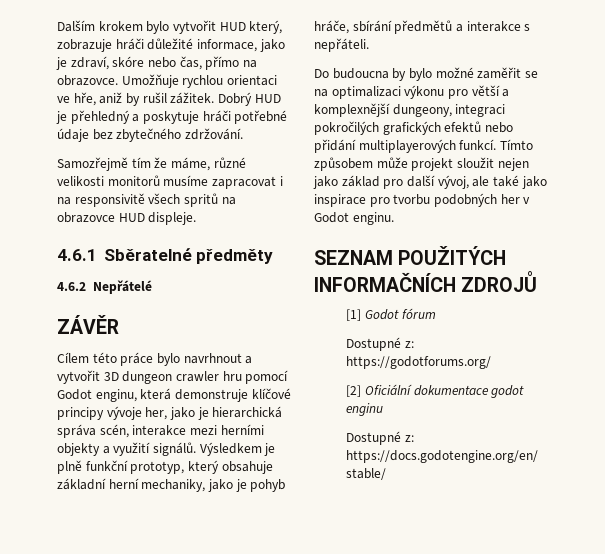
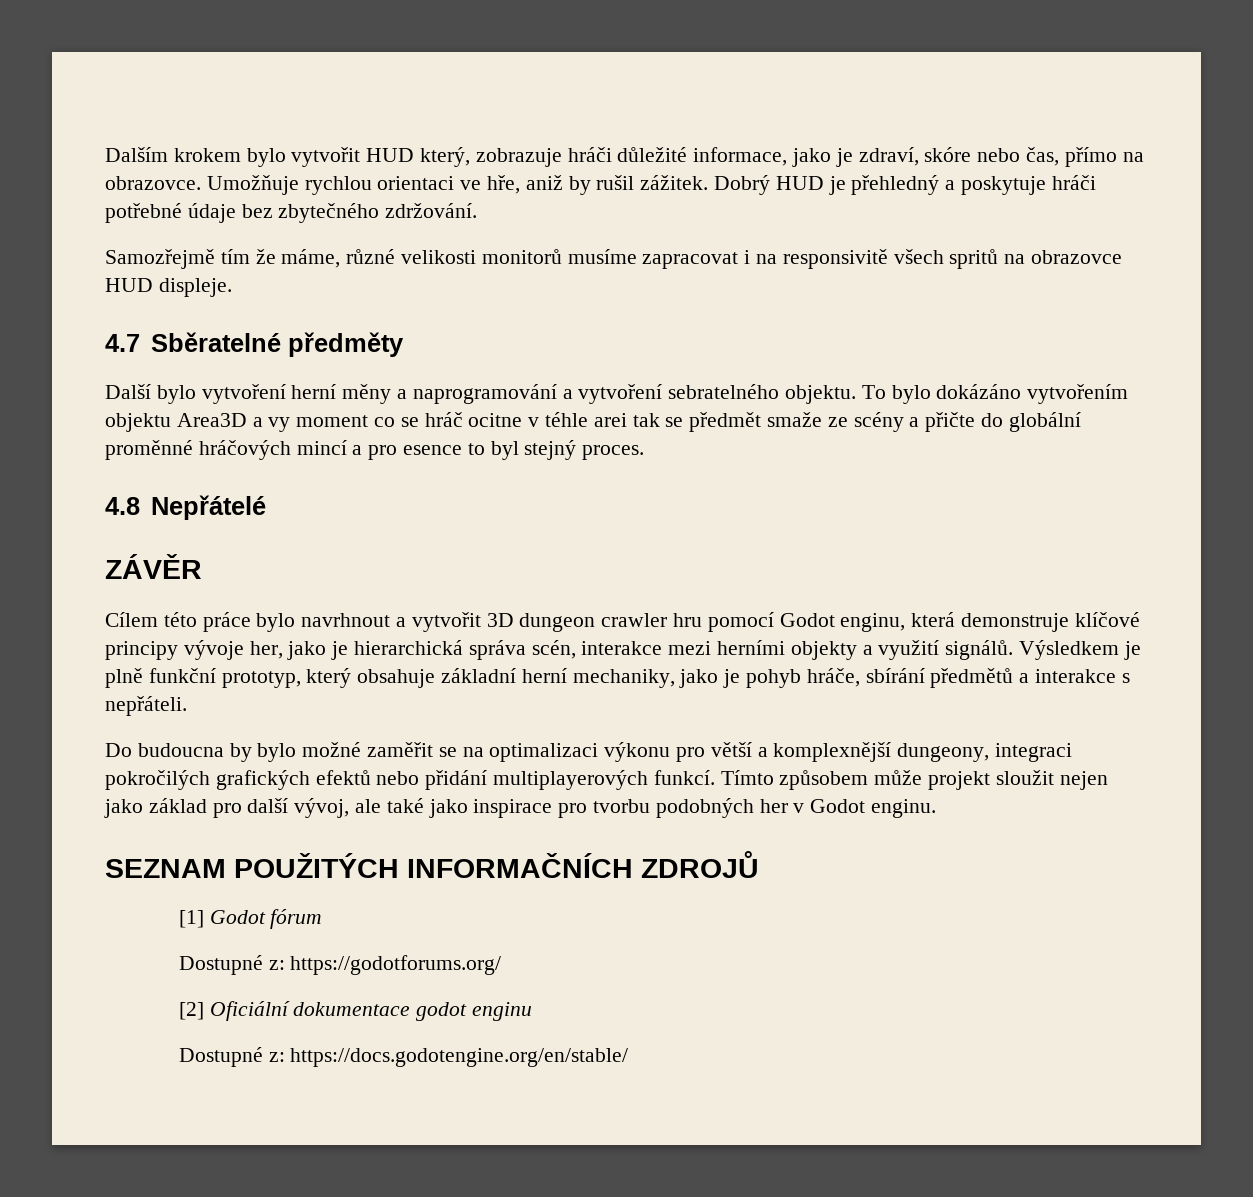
[57,249,97,261] 4.6.1 -> [105,334,140,352] 4.7
[57,282,86,291] 4.6.2 -> [105,384,1129,404] [105,412,1081,432] [105,440,645,460] [105,497,140,515] Další bylo vytvoření herní měny a naprogramování a vytvoření sebratelného objektu. To bylo dokázáno vytvořením objektu Area3D a vy moment co se hráč ocitne v téhle arei tak se předmět smaže ze scény a přičte do globální proměnné hráčových mincí a pro esence to byl stejný proces. // 4.8

